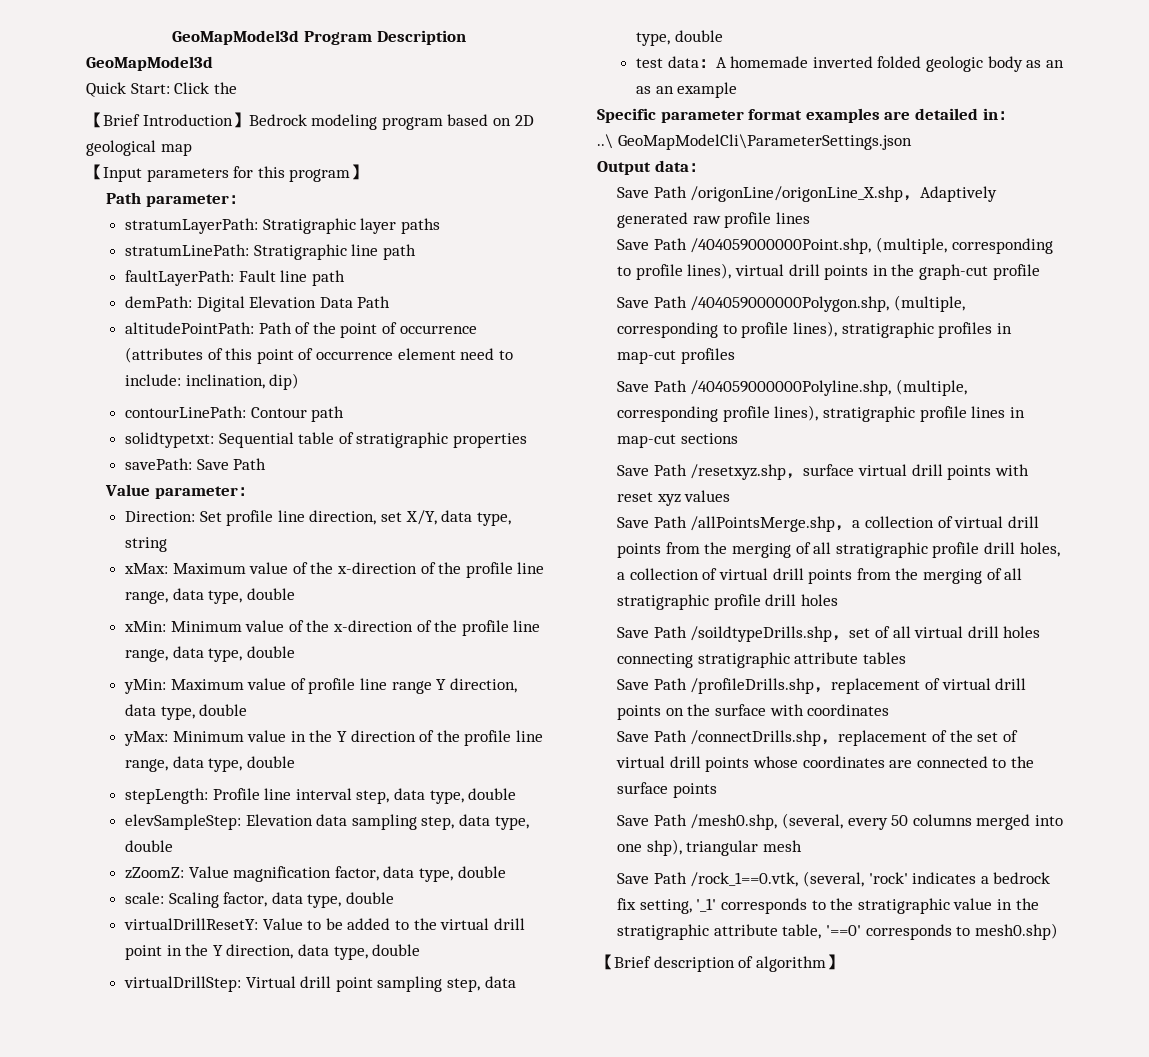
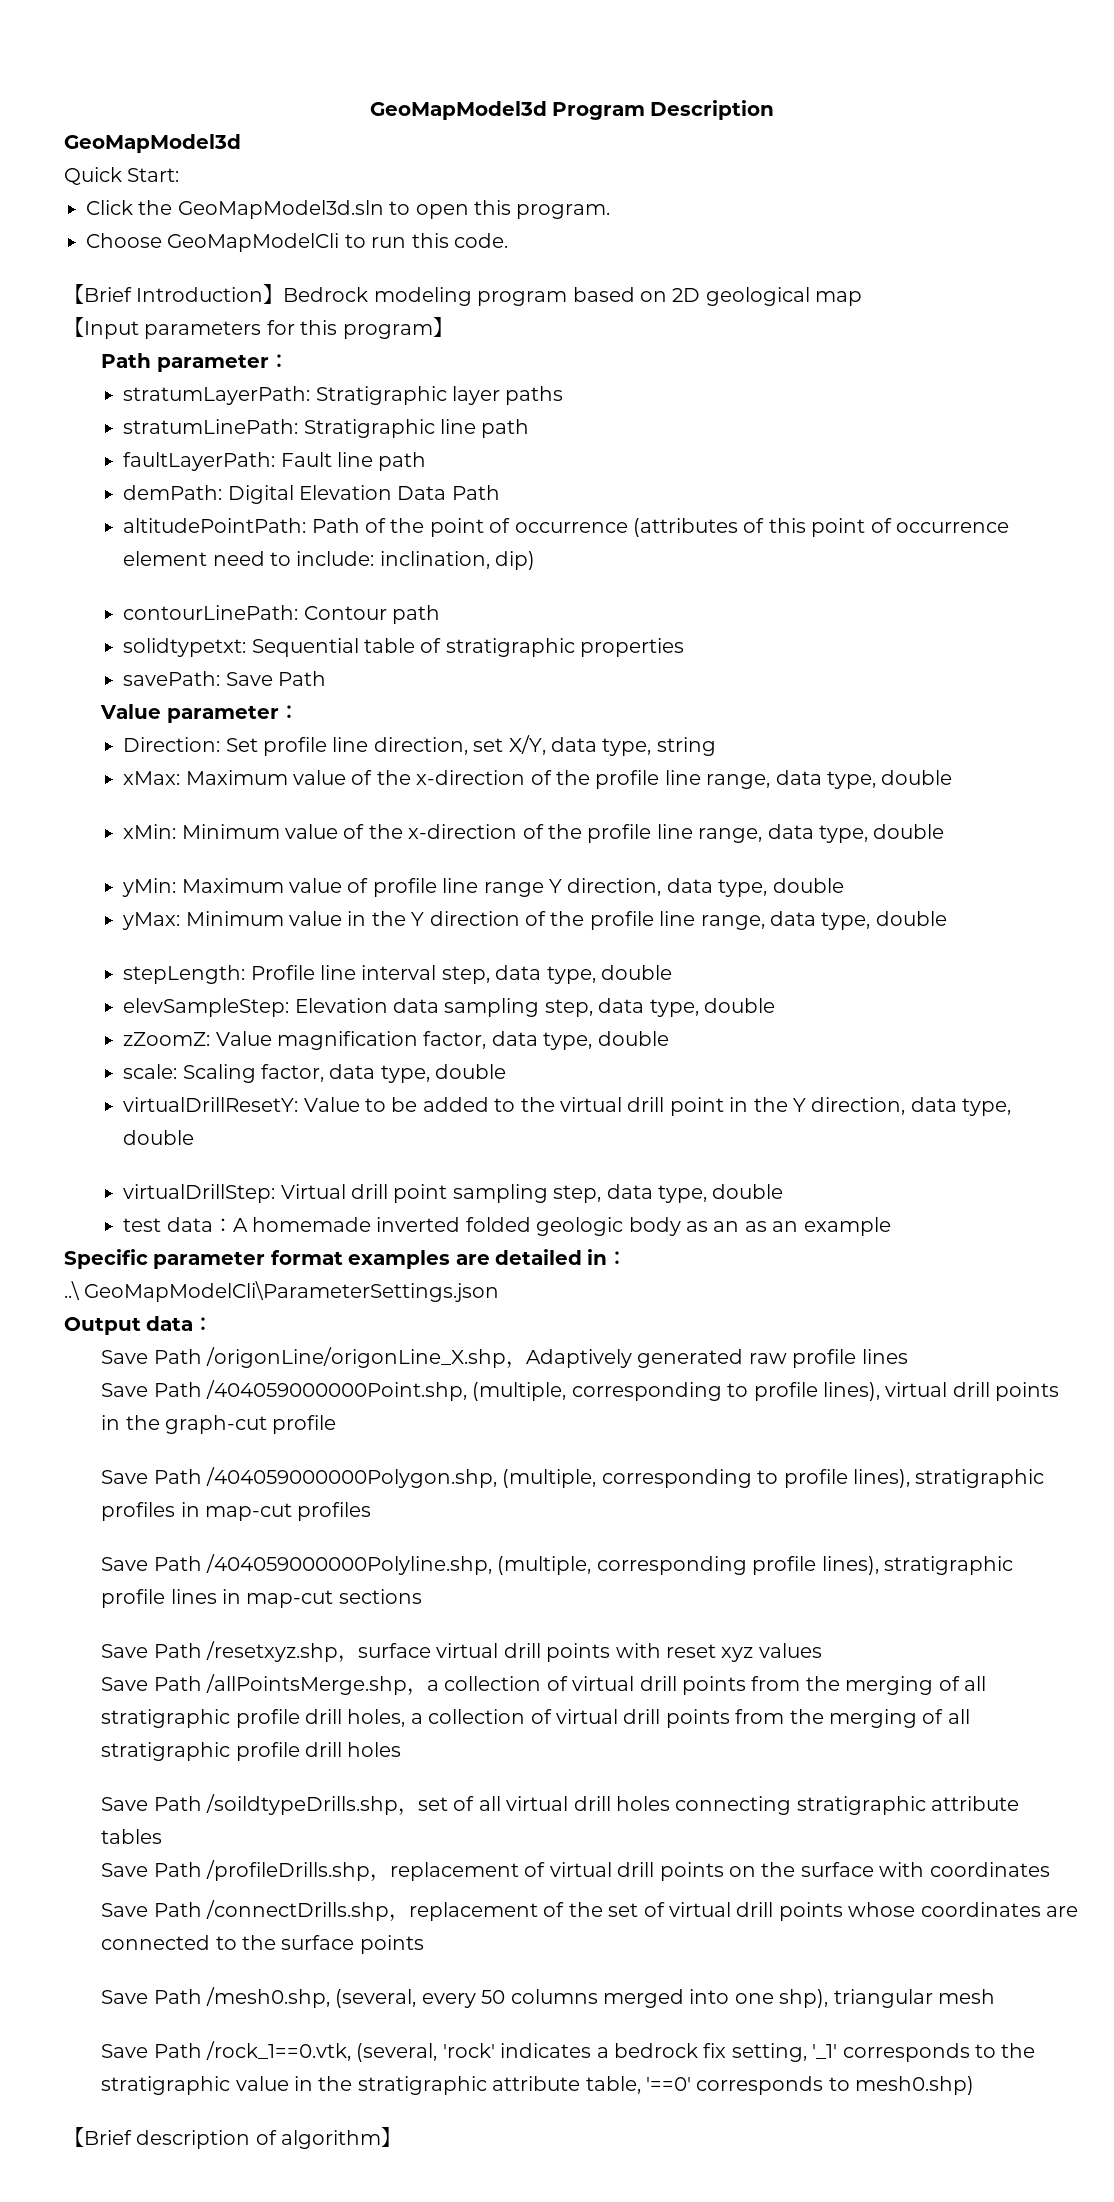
(170, 88) none -> (180, 175) //
(237, 88) none -> [177,200,611,219] [86,233,508,252] GeoMapModel3d.sln to open this program. // Choose GeoMapModelCli to run this code.

